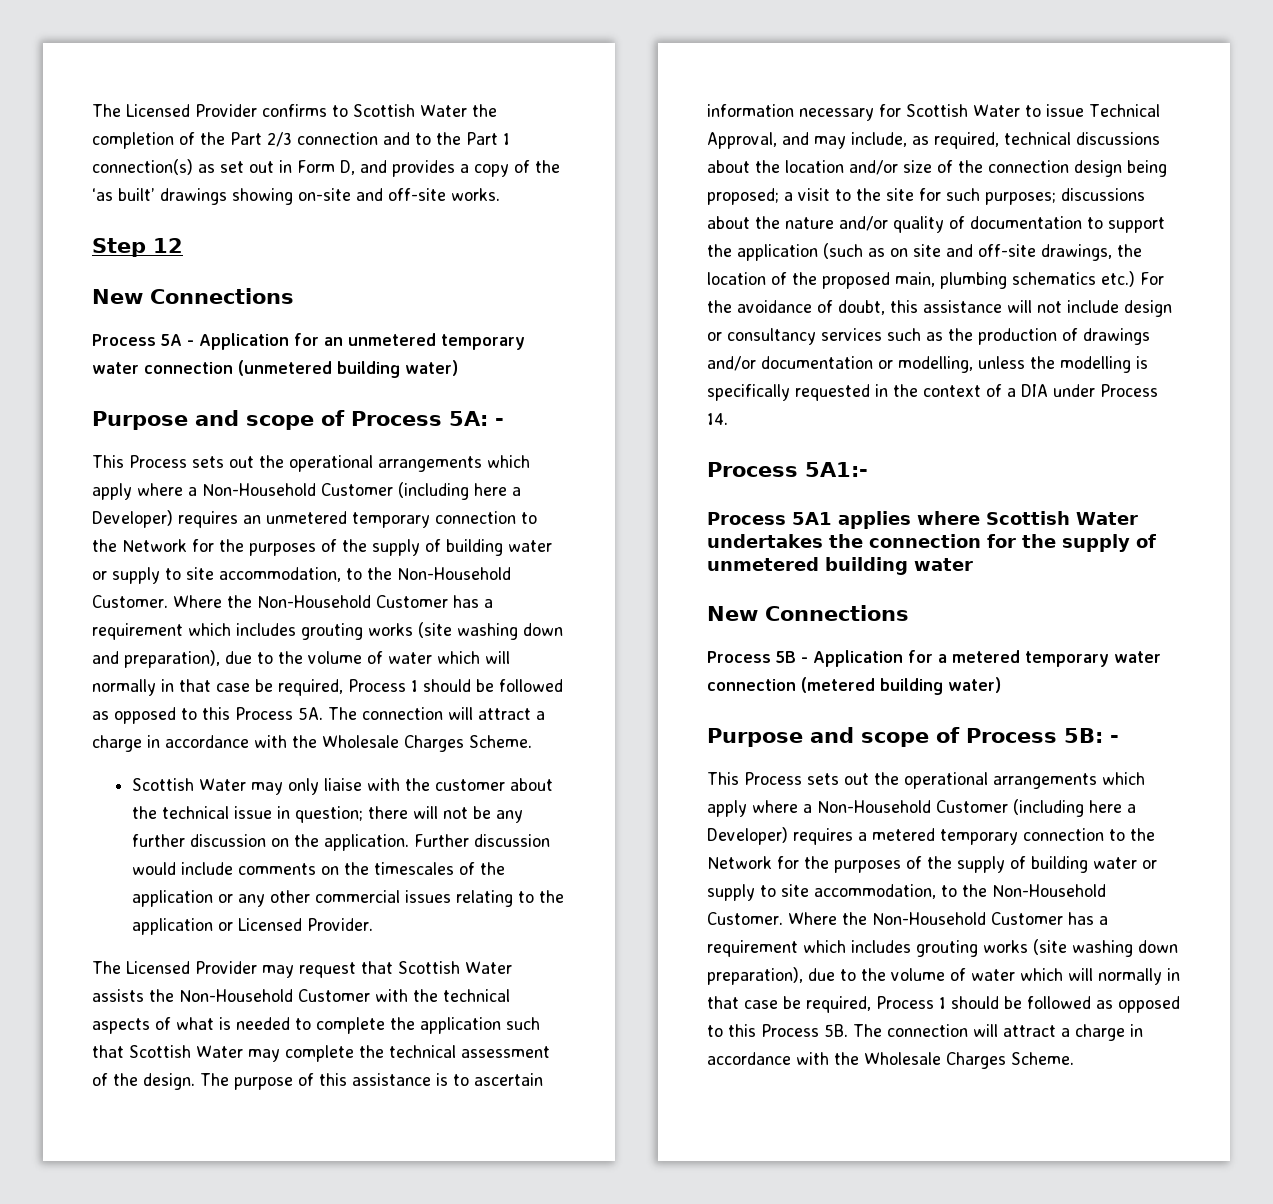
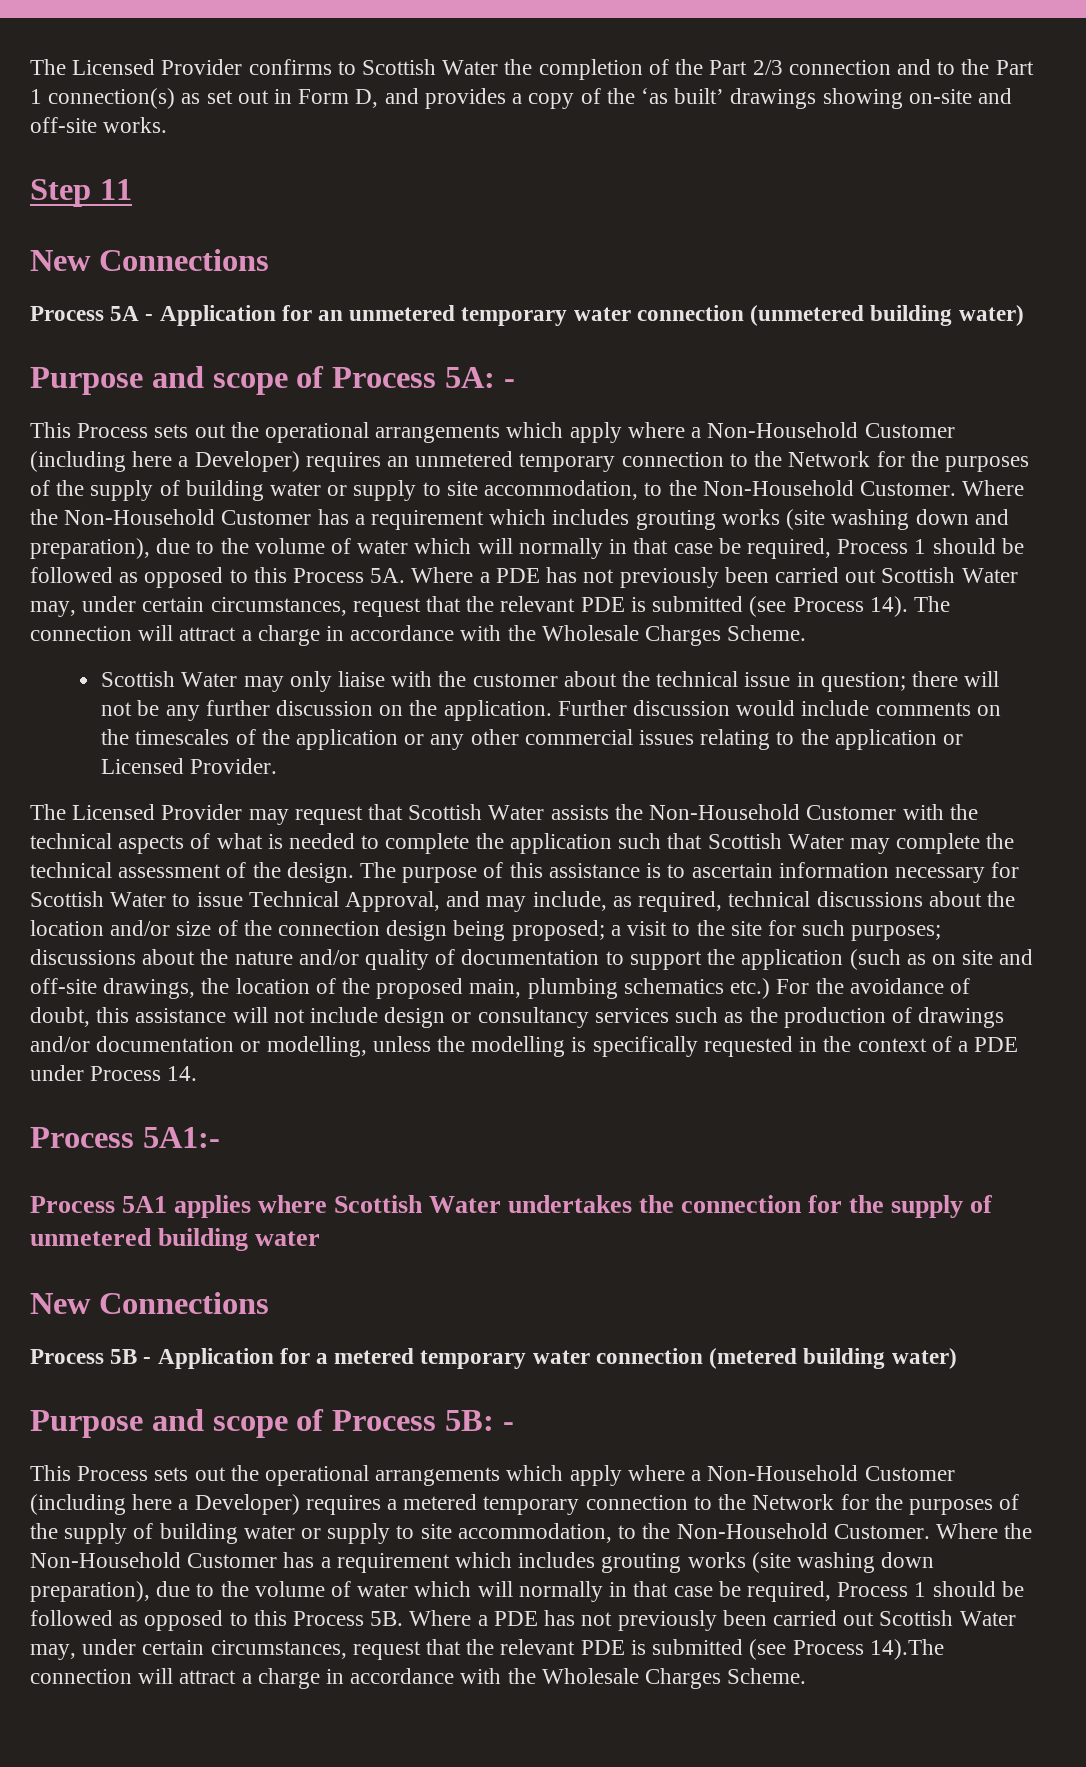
[153,238,183,253] 12 -> [99,179,132,200] 11
(323, 713) none -> [411,567,1018,588] [30,596,908,617] Where a PDE has not previously been carried out Scottish Water may, under certain circumstances, request that the relevant PDE is submitted (see Process 14).
[1021,384,1048,397] DIA -> [974,1037,1019,1052] PDE
[853,1024,882,1037] The -> [409,1610,1016,1631] [30,1639,944,1660] Where a PDE has not previously been carried out Scottish Water may, under certain circumstances, request that the relevant PDE is submitted (see Process 14).The

